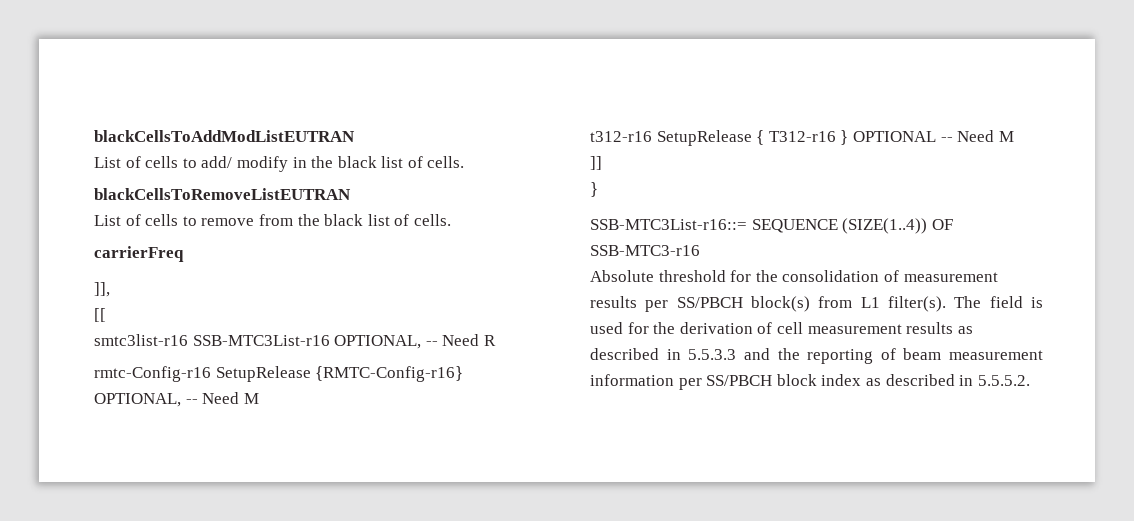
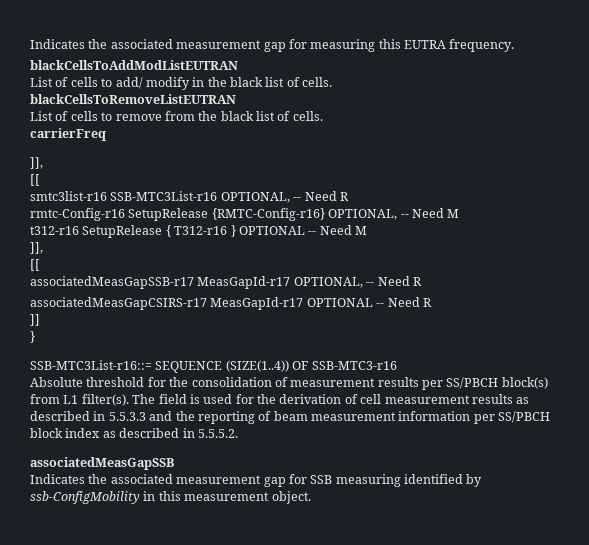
(94, 136) none -> [30,39,515,52] Indicates the associated measurement gap for measuring this EUTRA frequency. //
(1014, 136) none -> [30,242,43,254] [30,259,40,271] [30,276,422,289] [30,297,432,310] // ]], // [[ // associatedMeasGapSSB-r17 MeasGapId-r17 OPTIONAL, -- Need R // associatedMeasGapCSIRS-r17 MeasGapId-r17 OPTIONAL -- Need R
(1030, 380) none -> [30,457,174,470] [30,474,483,487] [30,491,311,504] // associatedMeasGapSSB // Indicates the associated measurement gap for SSB measuring identified by ssb-ConfigMobility in this measurement object.

